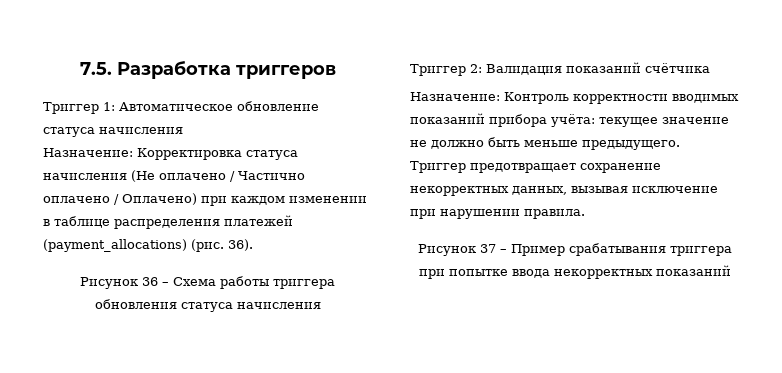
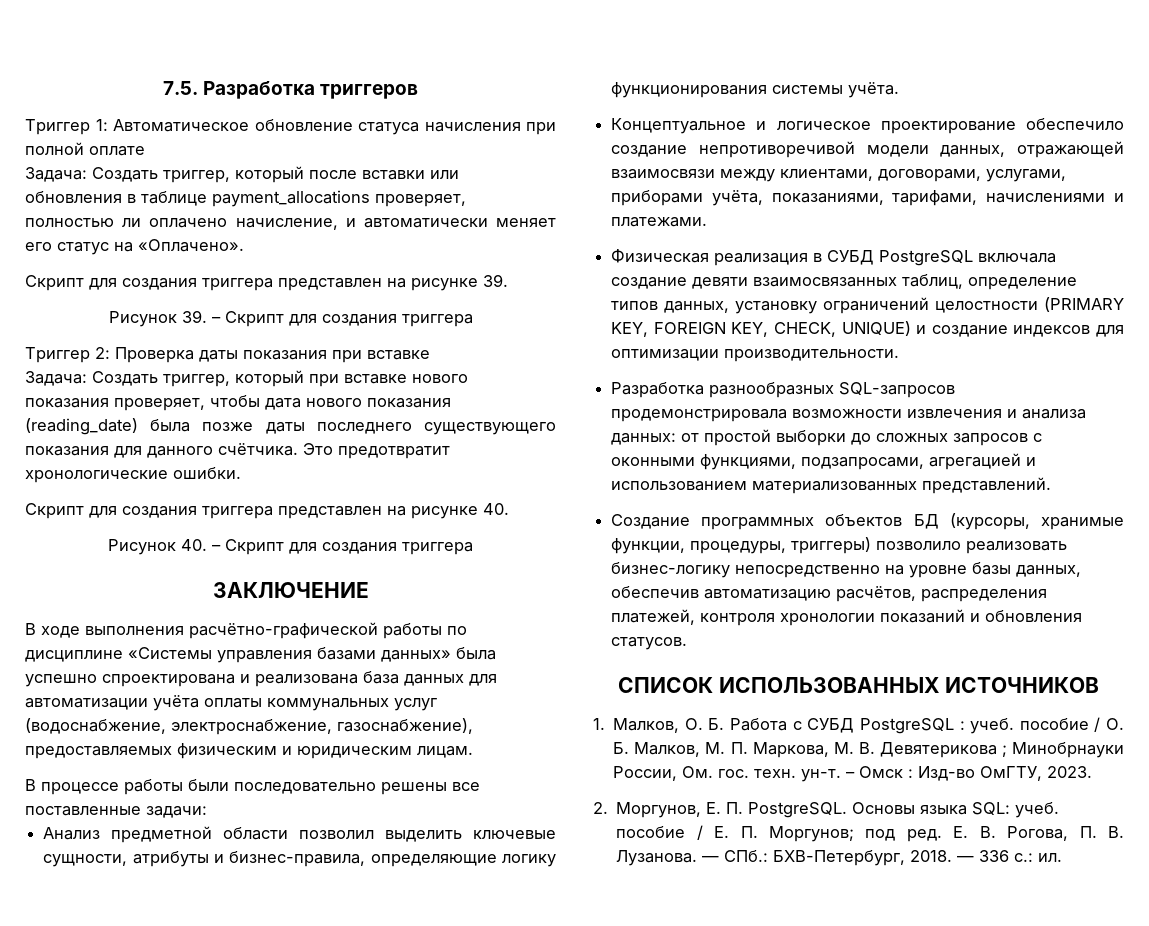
[43,148,298,160] [43,170,305,182] [43,193,367,206] [43,215,293,229] [43,239,253,252] [80,276,335,289] [94,299,321,312] [410,62,710,76] [410,92,739,104] [410,113,729,127] [410,137,680,150] [410,161,661,173] [410,186,718,196] [410,209,585,219] [417,243,732,256] [418,265,731,279] // Назначение: Корректировка статуса начисления (Не оплачено / Частично оплачено / Оплачено) при каждом изменении в таблице распределения платежей (payment_allocations) (рис. 36). // Рисунок 36 – Схема работы триггера обновления статуса начисления // Триггер 2: Валидация показаний счётчика // Назначение: Контроль корректности вводимых показаний прибора учёта: текущее значение не должно быть меньше предыдущего. Триггер предотвращает сохранение некорректных данных, вызывая исключение при нарушении правила. // Рисунок 37 – Пример срабатывания триггера при попытке ввода некорректных показаний -> [526,122,556,135] [25,142,145,156] [25,166,459,183] [25,190,466,207] [25,218,556,230] [25,239,244,255] [25,274,508,291] [108,310,473,327] [25,347,430,363] [25,370,468,387] [25,395,451,411] [25,418,556,435] [25,443,450,459] [25,467,241,483] [25,503,509,519] [108,539,473,555] [212,582,369,598] [25,622,467,639] [25,647,496,663] [25,671,497,687] [25,695,437,711] [25,718,473,735] [25,743,473,759] [25,779,480,795] [25,806,207,818] [43,826,557,843] [43,851,556,867] [611,82,900,98] [611,118,1124,134] [611,141,1124,158] [611,169,1067,182] [611,190,1124,206] [611,217,708,227] [611,249,1057,266] [611,274,1078,290] [611,297,1124,314] [611,321,1124,337] [611,349,900,362] [611,382,956,398] [611,409,1087,422] [611,429,1043,446] [611,453,1037,470] [611,477,1052,494] [611,513,1124,530] [611,537,1068,554] [611,562,1082,578] [611,586,1048,602] [611,609,1083,626] [611,637,688,650] [617,677,1100,693] [593,717,1124,734] [613,742,1124,758] [613,766,1093,782] [593,802,1060,818] [616,825,1124,842] [616,850,1063,866] при полной оплате // Задача: Создать триггер, который после вставки или обновления в таблице payment_allocations проверяет, полностью ли оплачено начисление, и автоматически меняет его статус на «Оплачено». // Скрипт для создания триггера представлен на рисунке 39. // Рисунок 39. – Скрипт для создания триггера // Триггер 2: Проверка даты показания при вставке // Задача: Создать триггер, который при вставке нового показания проверяет, чтобы дата нового показания (reading_date) была позже даты последнего существующего показания для данного счётчика. Это предотвратит хронологические ошибки. // Скрипт для создания триггера представлен на рисунке 40. // Рисунок 40. – Скрипт для создания триггера // ЗАКЛЮЧЕНИЕ // В ходе выполнения расчётно-графической работы по дисциплине «Системы управления базами данных» была успешно спроектирована и реализована база данных для автоматизации учёта оплаты коммунальных услуг (водоснабжение, электроснабжение, газоснабжение), предоставляемых физическим и юридическим лицам. // В процессе работы были последовательно решены все поставленные задачи: // Анализ предметной области позволил выделить ключевые сущности, атрибуты и бизнес-правила, определяющие логику функционирования системы учёта. // Концептуальное и логическое проектирование обеспечило создание непротиворечивой модели данных, отражающей взаимосвязи между клиентами, договорами, услугами, приборами учёта, показаниями, тарифами, начислениями и платежами. // Физическая реализация в СУБД PostgreSQL включала создание девяти взаимосвязанных таблиц, определение типов данных, установку ограничений целостности (PRIMARY KEY, FOREIGN KEY, CHECK, UNIQUE) и создание индексов для оптимизации производительности. // Разработка разнообразных SQL-запросов продемонстрировала возможности извлечения и анализа данных: от простой выборки до сложных запросов с оконными функциями, подзапросами, агрегацией и использованием материализованных представлений. // Создание программных объектов БД (курсоры, хранимые функции, процедуры, триггеры) позволило реализовать бизнес-логику непосредственно на уровне базы данных, обеспечив автоматизацию расчётов, распределения платежей, контроля хронологии показаний и обновления статусов. // СПИСОК ИСПОЛЬЗОВАННЫХ ИСТОЧНИКОВ // 1. Малков, О. Б. Работа с СУБД PostgreSQL : учеб. пособие / О. Б. Малков, М. П. Маркова, М. В. Девятерикова ; Минобрнауки России, Ом. гос. техн. ун-т. – Омск : Изд-во ОмГТУ, 2023. // 2. Моргунов, Е. П. PostgreSQL. Основы языка SQL: учеб. пособие / Е. П. Моргунов; под ред. Е. В. Рогова, П. В. Лузанова. — СПб.: БХВ-Петербург, 2018. — 336 с.: ил.

